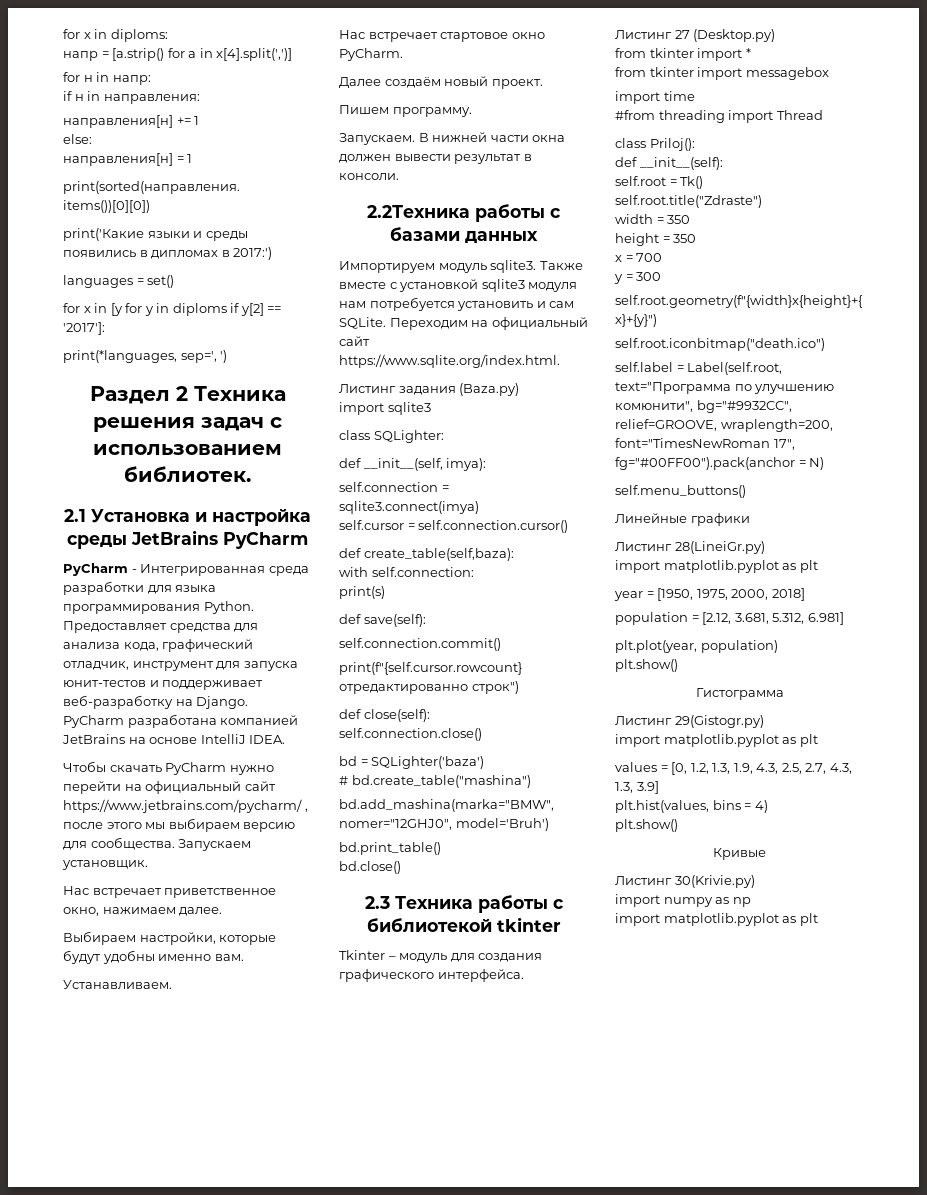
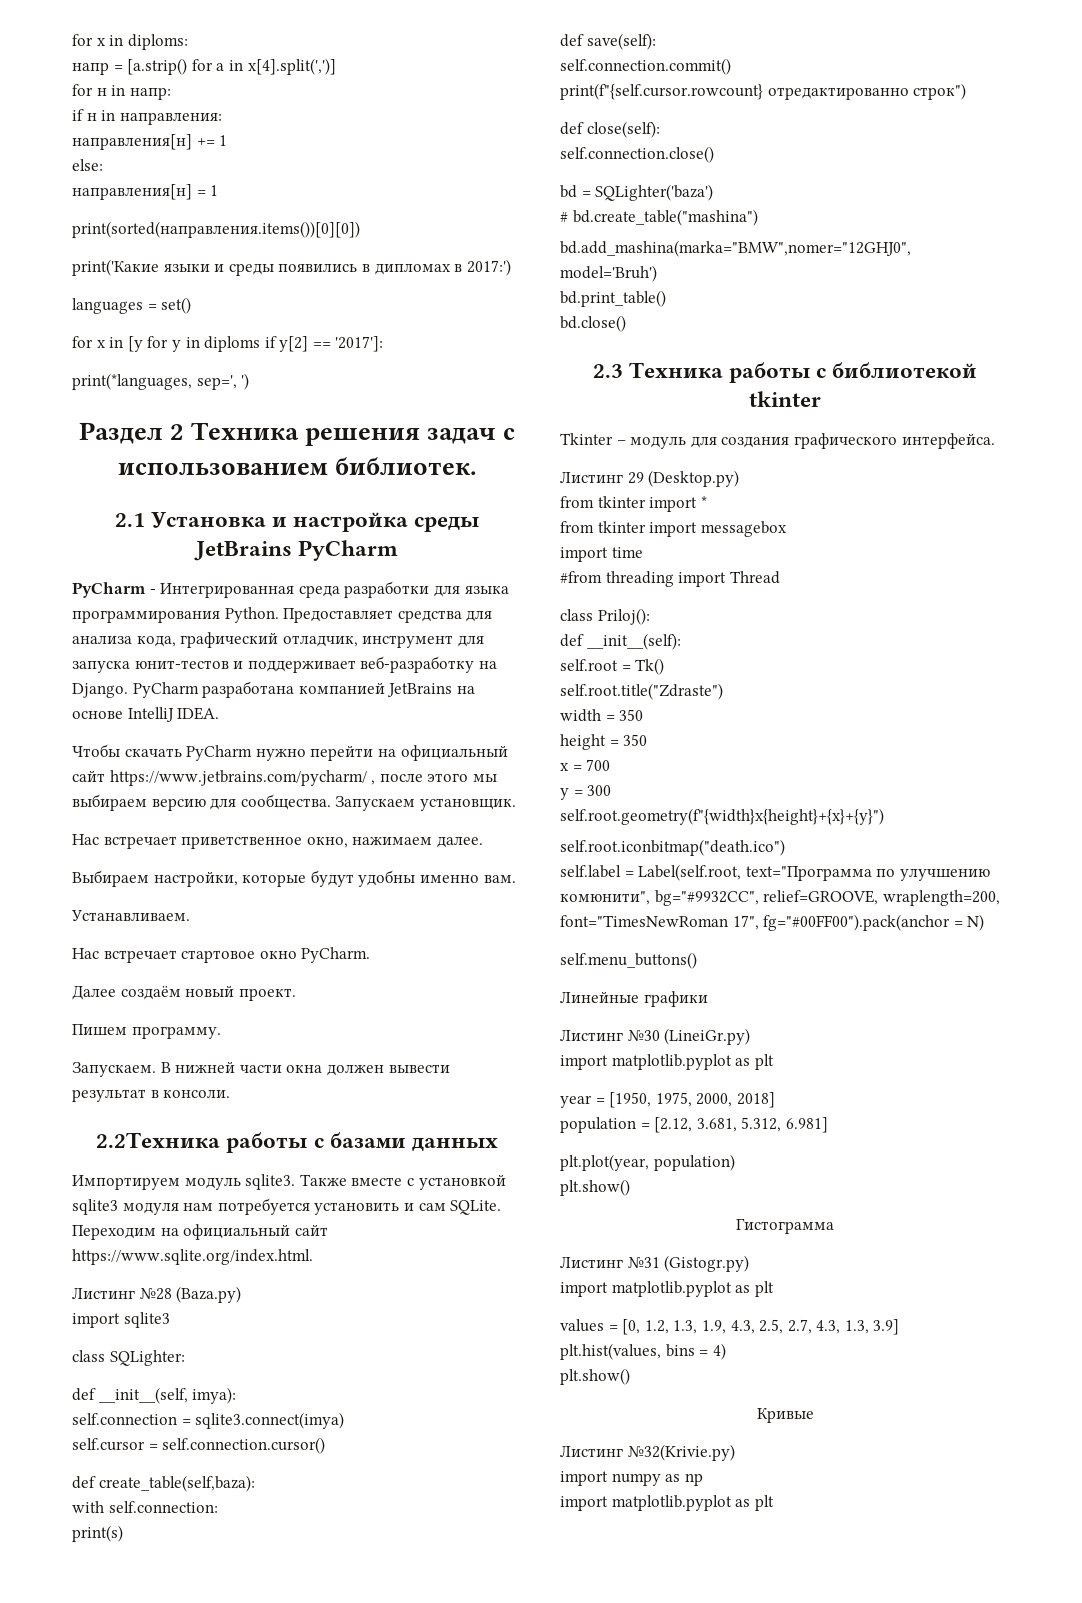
[398,386,456,395] задания -> [139,1288,172,1300] №28
[674,30,690,39] 27 -> [627,472,644,484] 29
[674,541,765,554] 28(LineiGr.py) -> [627,1028,751,1045] №30 (LineiGr.py)
[674,715,764,728] 29(Gistogr.py) -> [627,1255,750,1272] №31 (Gistogr.py)
[674,875,755,888] 30(Krivie.py) -> [627,1444,735,1461] №32(Krivie.py)

